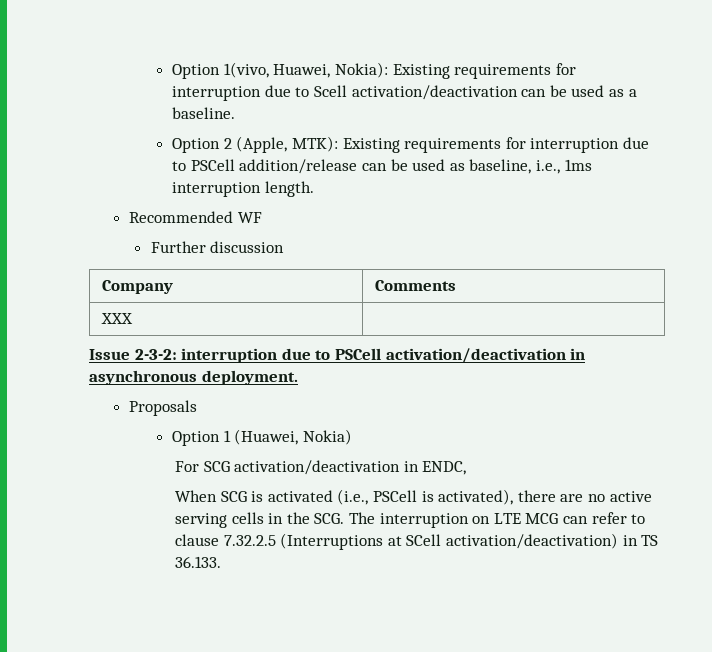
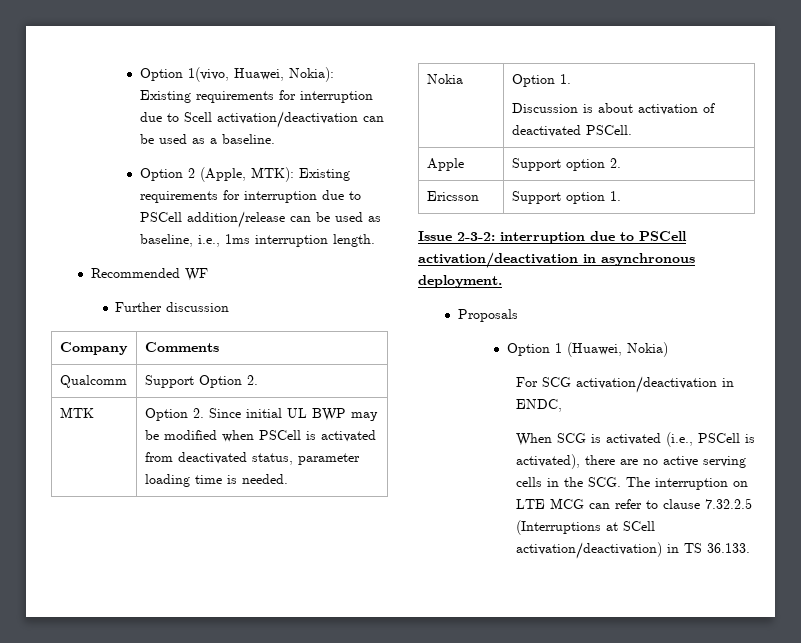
[101,313,134,324] XXX | -> [59,375,127,388] [144,375,258,388] [59,407,94,418] [144,408,378,421] [144,430,376,442] [144,452,360,465] [144,474,288,487] [426,74,463,84] [511,74,571,87] [511,103,715,115] [511,125,632,137] [426,158,464,171] [511,158,621,171] [426,191,479,201] [511,191,621,204] Qualcomm | Support Option 2. // MTK | Option 2. Since initial UL BWP may be modified when PSCell is activated from deactivated status, parameter loading time is needed. // Nokia | Option 1. // Discussion is about activation of deactivated PSCell. // Apple | Support option 2. // Ericsson | Support option 1.

